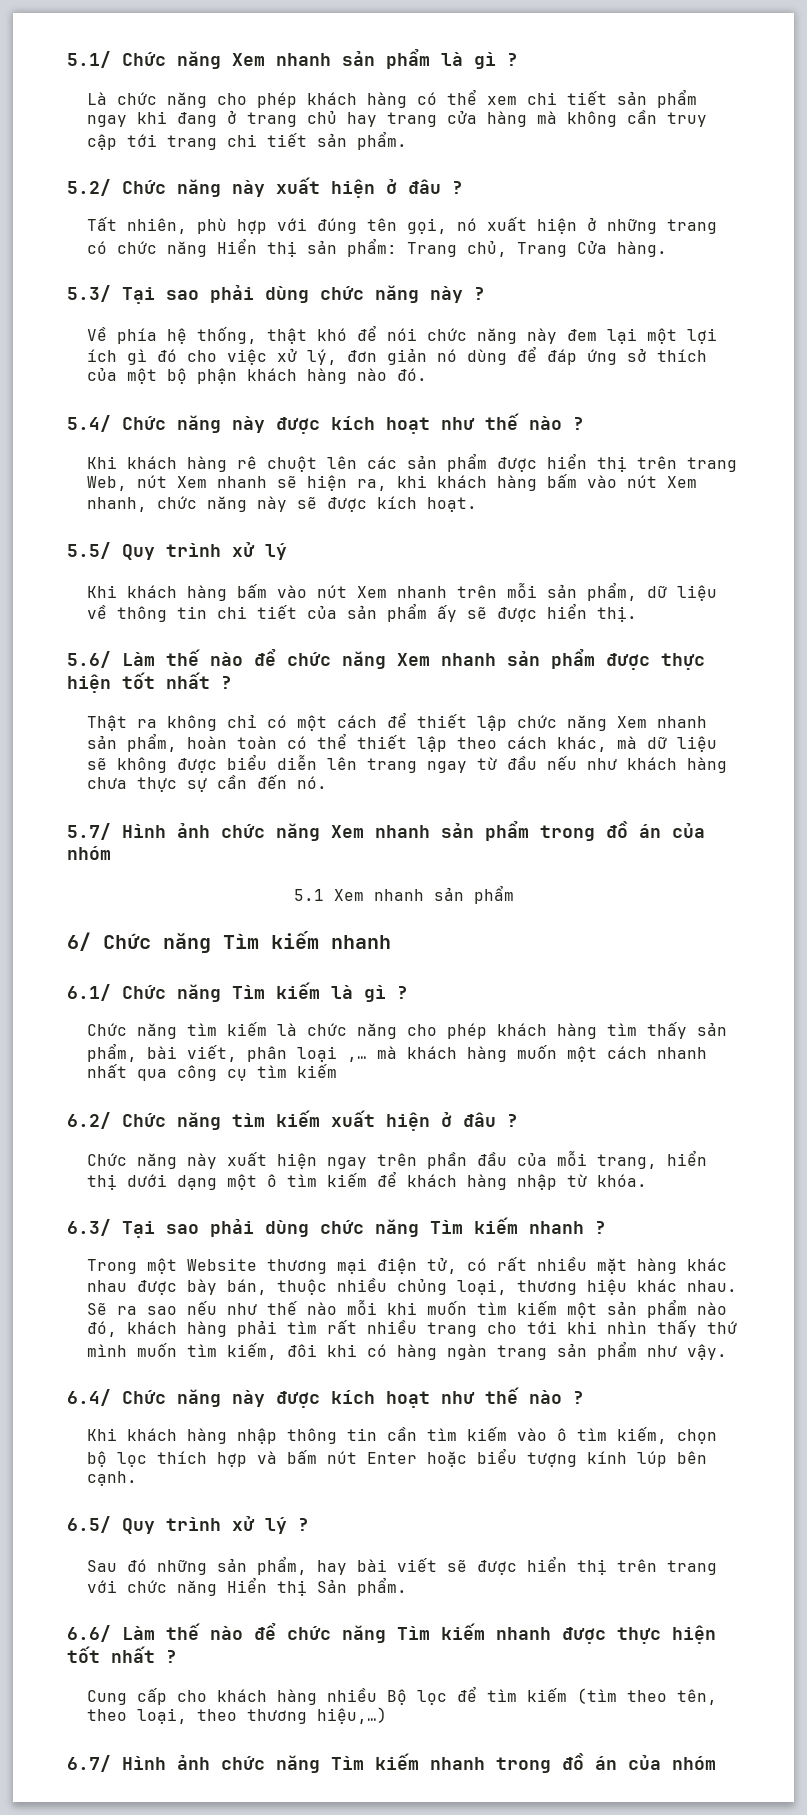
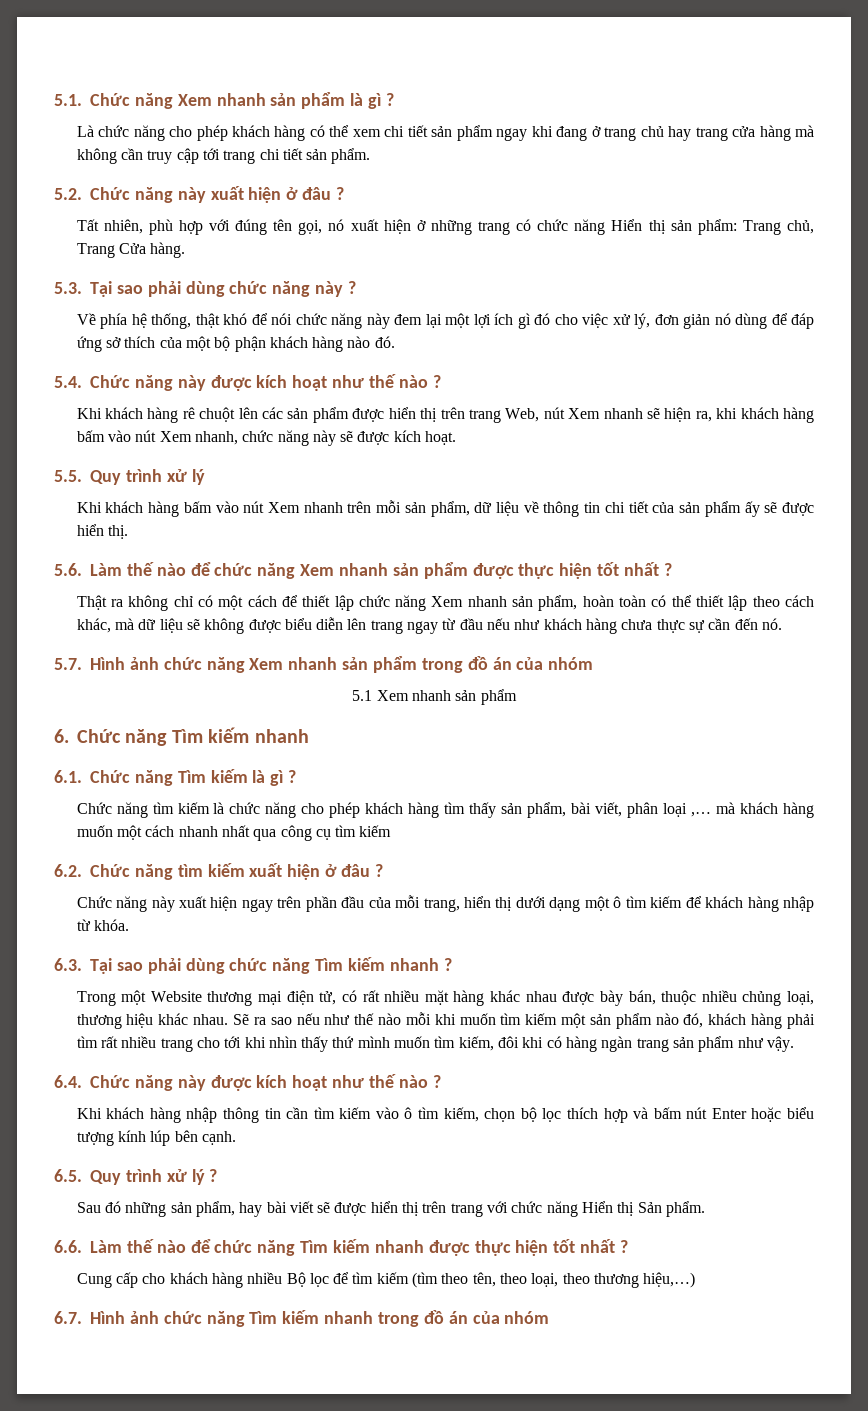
[67,51,111,68] 5.1/ -> [54,94,82,106] 5.1.
[67,179,111,196] 5.2/ -> [54,188,82,200] 5.2.
[67,285,111,302] 5.3/ -> [54,282,82,294] 5.3.
[67,415,111,432] 5.4/ -> [54,376,82,388] 5.4.
[67,542,111,559] 5.5/ -> [54,470,82,482] 5.5.
[67,651,111,668] 5.6/ -> [54,563,82,576] 5.6.
[67,823,111,840] 5.7/ -> [54,658,82,670] 5.7.
[67,932,91,951] 6/ -> [54,729,69,743] 6.
[67,984,111,1001] 6.1/ -> [54,770,82,783] 6.1.
[67,1112,111,1129] 6.2/ -> [54,864,82,877] 6.2.
[67,1219,111,1236] 6.3/ -> [54,958,82,971] 6.3.
[67,1389,111,1406] 6.4/ -> [54,1075,82,1088] 6.4.
[67,1516,111,1533] 6.5/ -> [54,1169,82,1182] 6.5.
[67,1625,111,1642] 6.6/ -> [54,1240,82,1253] 6.6.
[67,1755,111,1772] 6.7/ -> [54,1311,82,1324] 6.7.

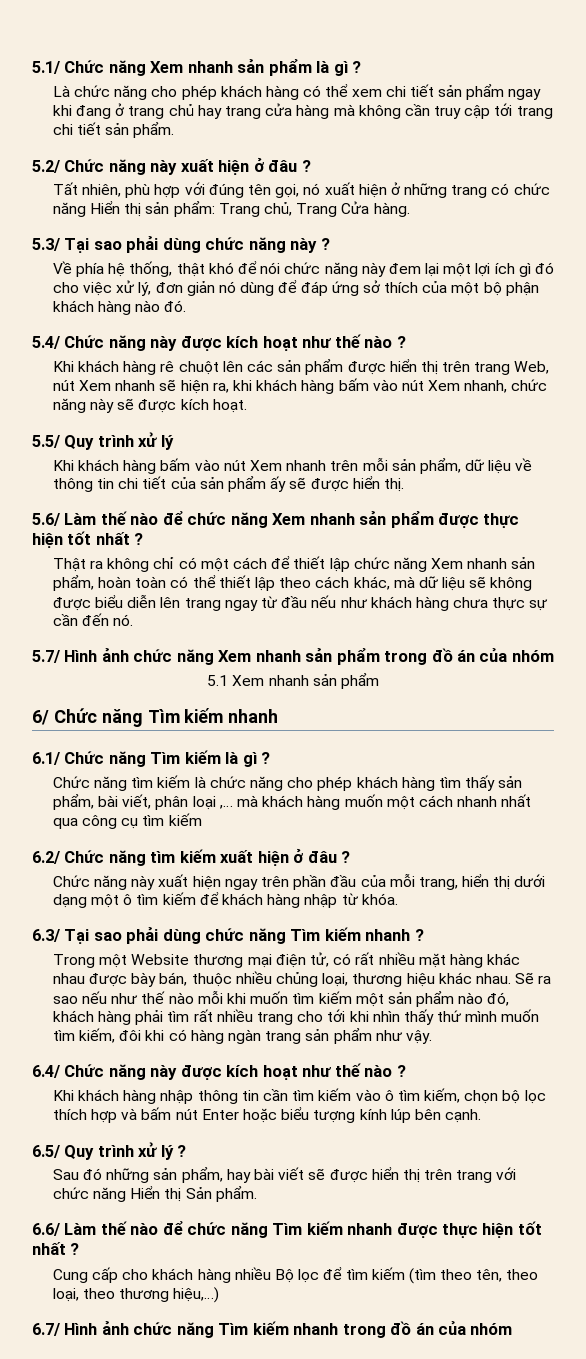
[54,94,82,106] 5.1. -> [32,61,60,74] 5.1/
[54,188,82,200] 5.2. -> [32,160,60,173] 5.2/
[54,282,82,294] 5.3. -> [32,238,60,251] 5.3/
[54,376,82,388] 5.4. -> [32,336,60,349] 5.4/
[54,470,82,482] 5.5. -> [32,435,60,448] 5.5/
[54,563,82,576] 5.6. -> [32,513,60,526] 5.6/
[54,658,82,670] 5.7. -> [32,650,60,663] 5.7/
[54,729,69,743] 6. -> [32,710,49,725] 6/
[54,770,82,783] 6.1. -> [32,752,60,765] 6.1/
[54,864,82,877] 6.2. -> [32,851,60,864] 6.2/
[54,958,82,971] 6.3. -> [32,929,60,942] 6.3/
[54,1075,82,1088] 6.4. -> [32,1065,60,1078] 6.4/
[54,1169,82,1182] 6.5. -> [32,1145,60,1158] 6.5/
[54,1240,82,1253] 6.6. -> [32,1223,60,1236] 6.6/
[54,1311,82,1324] 6.7. -> [32,1323,60,1336] 6.7/

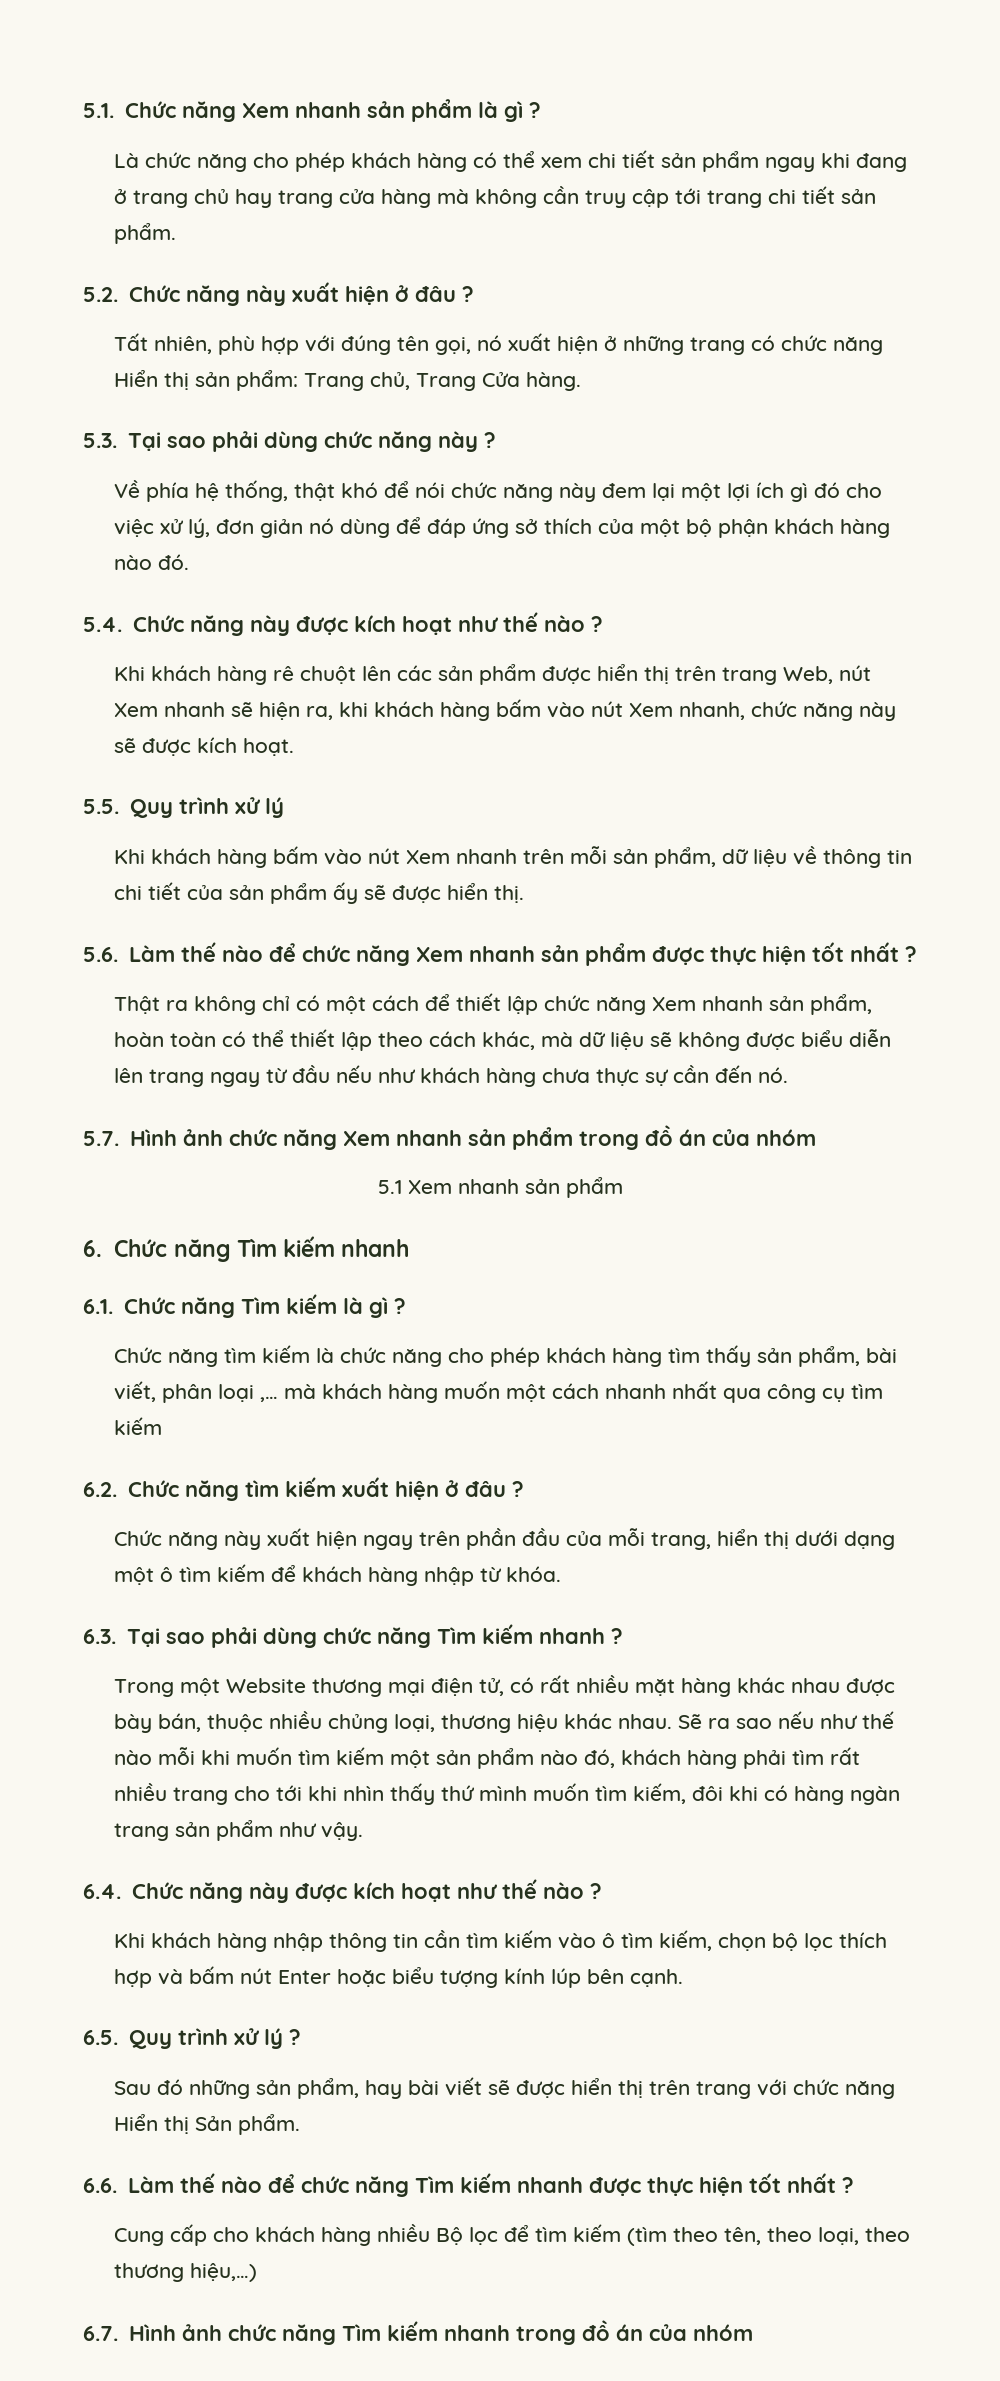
[32,61,60,74] 5.1/ -> [83,103,114,118] 5.1.
[32,160,60,173] 5.2/ -> [83,287,118,302] 5.2.
[32,238,60,251] 5.3/ -> [83,433,117,448] 5.3.
[32,336,60,349] 5.4/ -> [83,617,122,632] 5.4.
[32,435,60,448] 5.5/ -> [83,799,119,814] 5.5.
[32,513,60,526] 5.6/ -> [83,947,118,962] 5.6.
[32,650,60,663] 5.7/ -> [83,1131,119,1146] 5.7.
[32,710,49,725] 6/ -> [83,1240,102,1257] 6.
[32,752,60,765] 6.1/ -> [83,1299,113,1314] 6.1.
[32,851,60,864] 6.2/ -> [83,1482,117,1497] 6.2.
[32,929,60,942] 6.3/ -> [83,1629,116,1644] 6.3.
[32,1065,60,1078] 6.4/ -> [83,1884,121,1899] 6.4.
[32,1145,60,1158] 6.5/ -> [83,2030,118,2045] 6.5.
[32,1223,60,1236] 6.6/ -> [83,2178,117,2193] 6.6.
[32,1323,60,1336] 6.7/ -> [83,2326,118,2341] 6.7.

